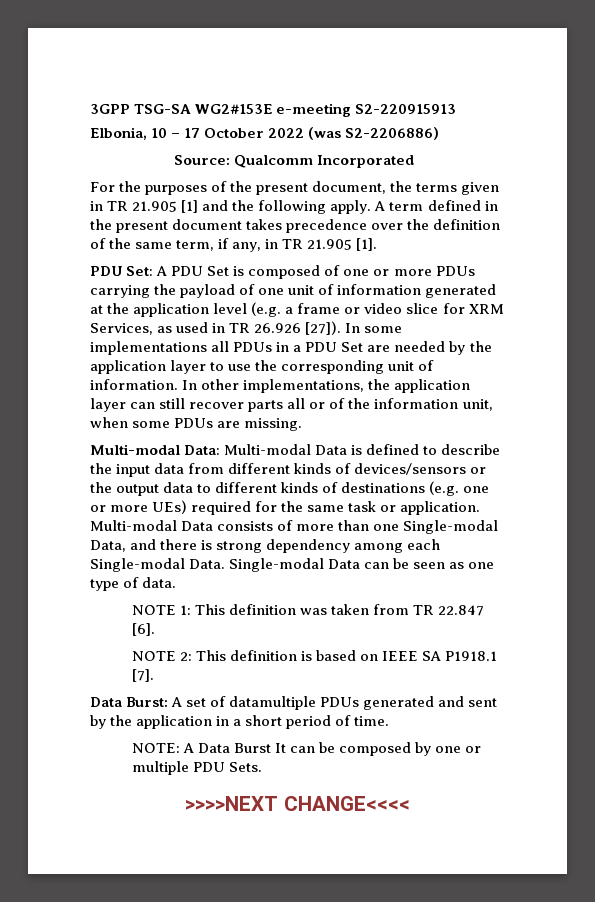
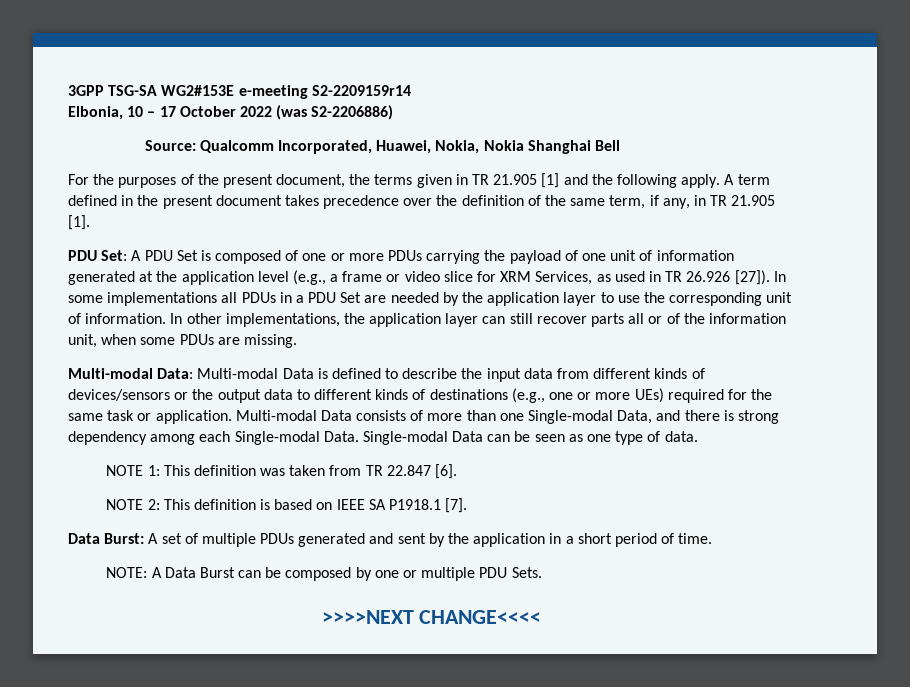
[355,104,457,114] S2-220915913 -> [311,85,411,96] S2-2209159r14
[316,155,414,168] Incorporated -> [278,140,621,154] Incorporated, Huawei, Nokia, Nokia Shanghai Bell
[251,302,282,317] (e.g. -> [292,270,326,285] (e.g.,
[429,481,460,496] (e.g. -> [511,388,545,403] (e.g.,
[229,696,317,710] datamultiple -> [201,533,256,547] multiple
[275,743,287,753] It -> (235, 572) none

